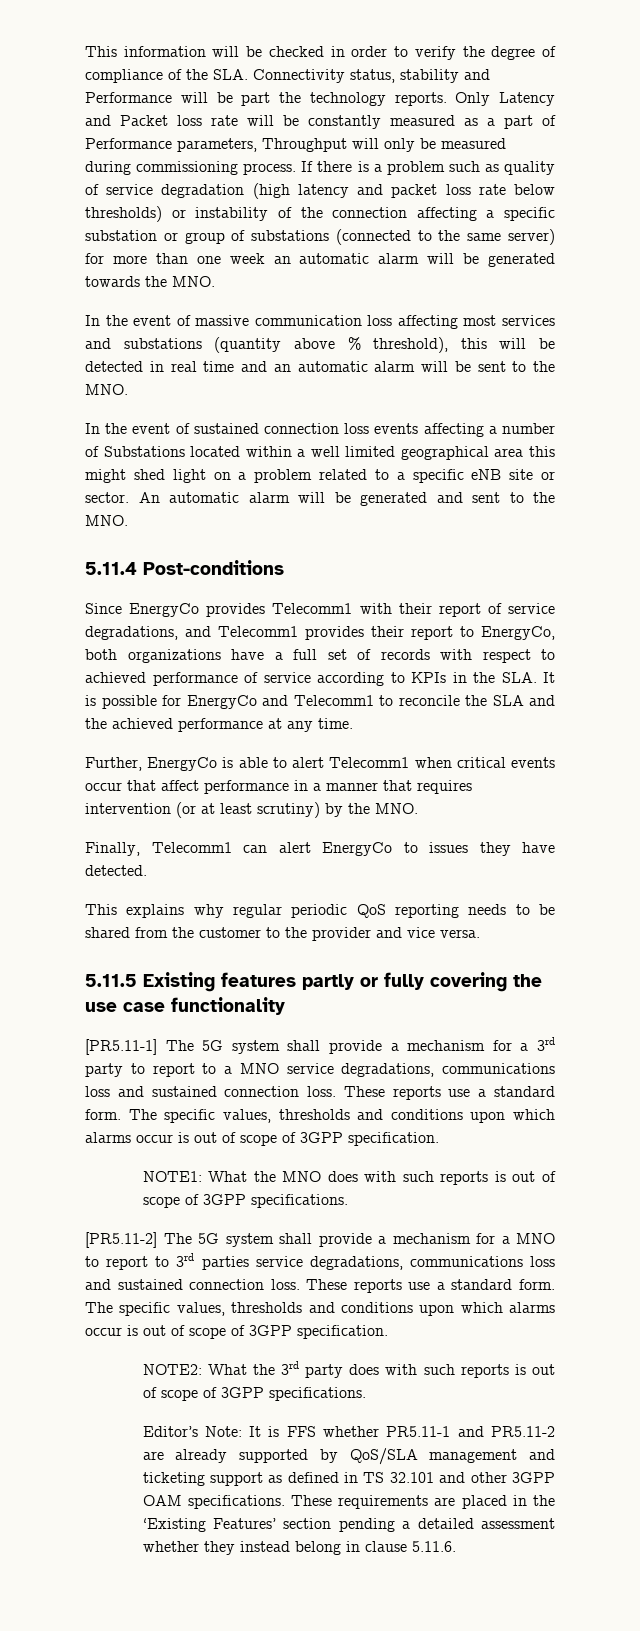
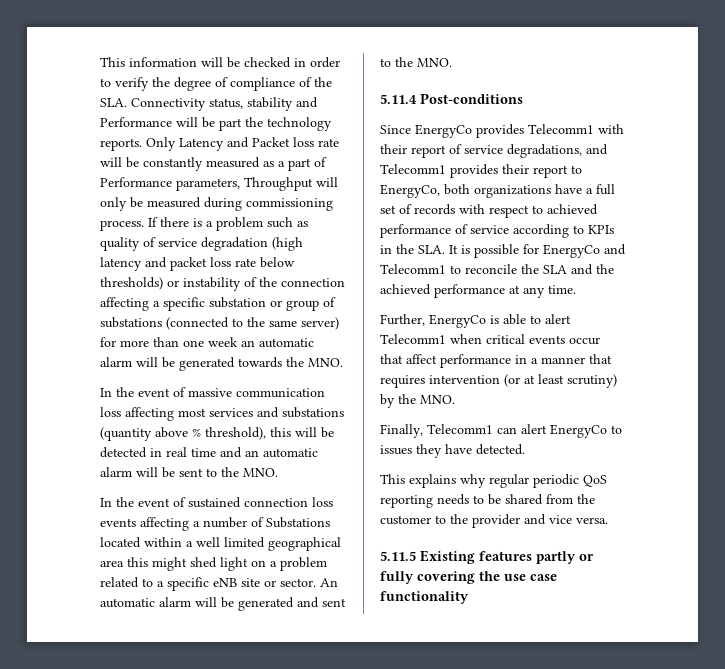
[85,1037,556,1055] [85,1063,555,1077] [85,1086,555,1100] [85,1109,555,1123] [85,1132,439,1146] [142,1171,557,1185] [142,1194,348,1208] [85,1232,555,1248] [85,1253,555,1270] [85,1279,555,1293] [85,1302,555,1316] [85,1325,388,1339] [142,1361,555,1378] [142,1387,366,1401] [142,1426,555,1437] [142,1448,555,1465] [142,1472,555,1486] [142,1495,556,1509] [142,1518,555,1532] [142,1541,456,1555] // [PR5.11-1] The 5G system shall provide a mechanism for a 3rd party to report to a MNO service degradations, communications loss and sustained connection loss. These reports use a standard form. The specific values, thresholds and conditions upon which alarms occur is out of scope of 3GPP specification. // NOTE1: What the MNO does with such reports is out of scope of 3GPP specifications. // [PR5.11-2] The 5G system shall provide a mechanism for a MNO to report to 3rd parties service degradations, communications loss and sustained connection loss. These reports use a standard form. The specific values, thresholds and conditions upon which alarms occur is out of scope of 3GPP specification. // NOTE2: What the 3rd party does with such reports is out of scope of 3GPP specifications. // Editor’s Note: It is FFS whether PR5.11-1 and PR5.11-2 are already supported by QoS/SLA management and ticketing support as defined in TS 32.101 and other 3GPP OAM specifications. These requirements are placed in the ‘Existing Features’ section pending a detailed assessment whether they instead belong in clause 5.11.6. -> (469, 597) none

